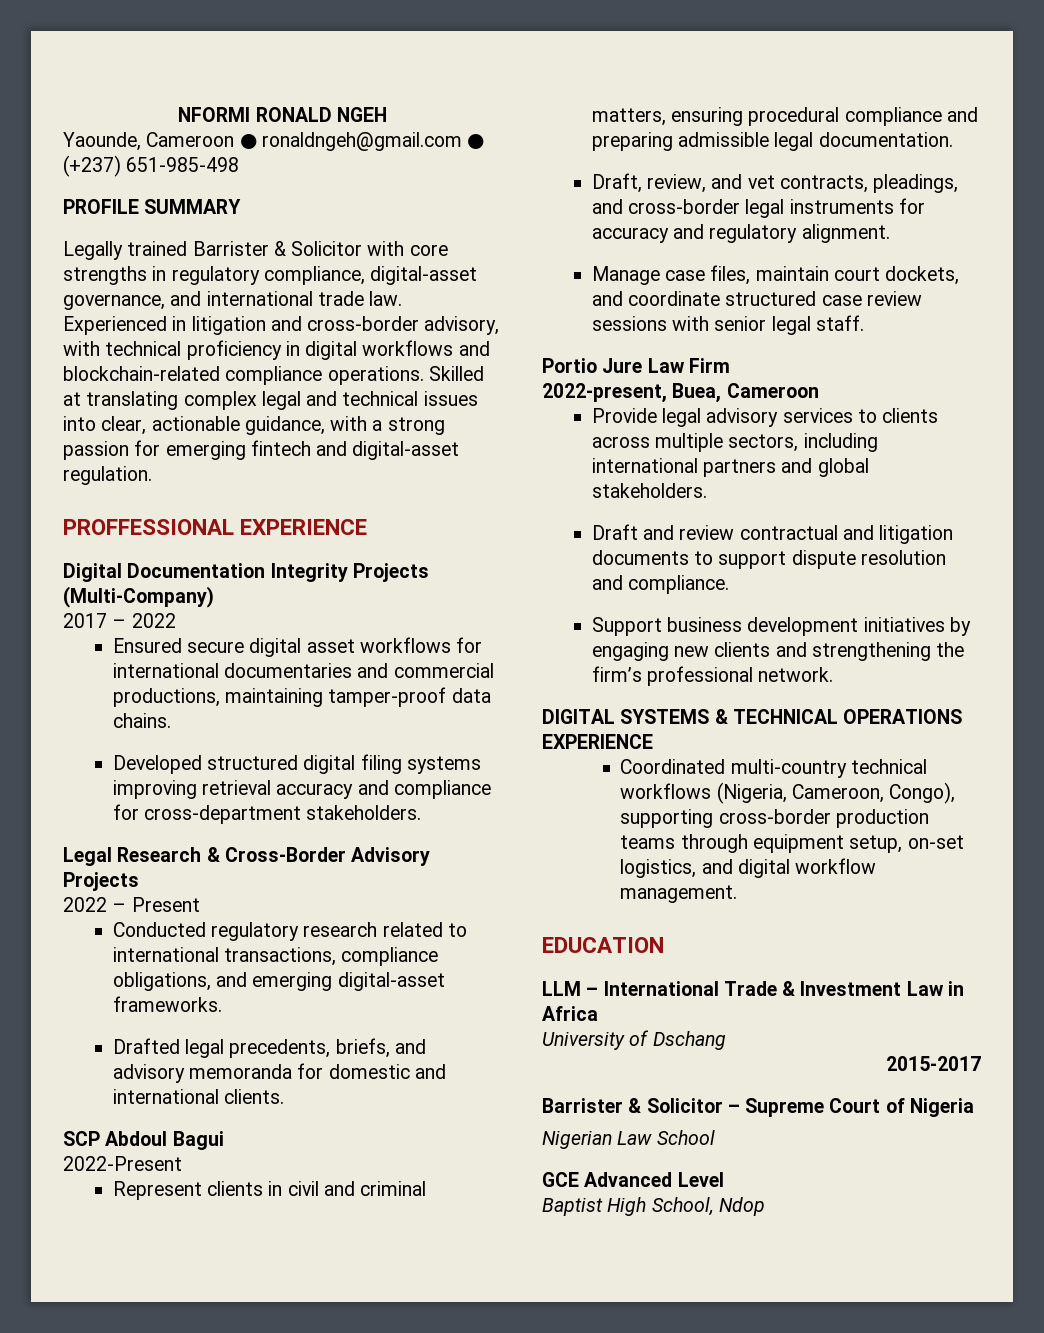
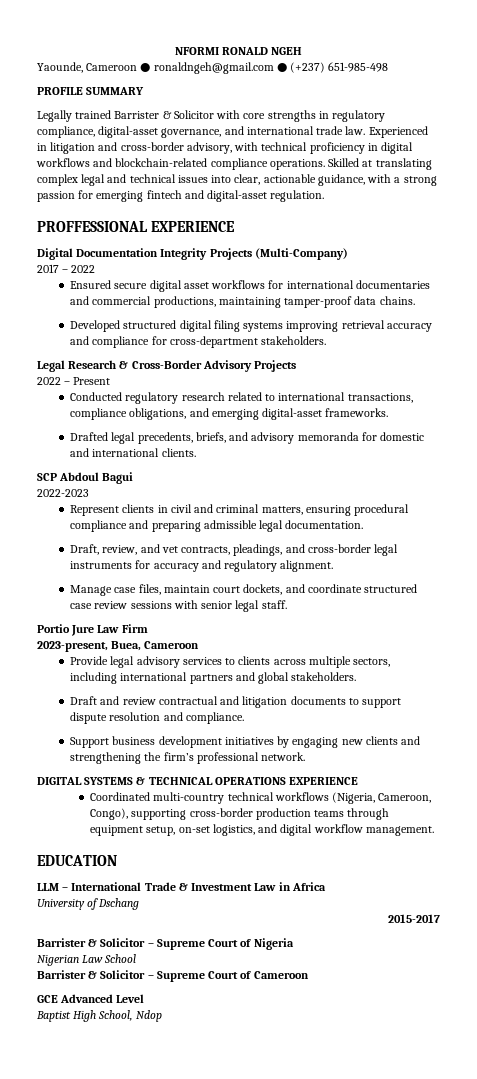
[63,1156,182,1171] 2022-Present -> [37,489,89,497] 2022-2023
[542,383,667,403] 2022-present, -> [37,641,108,652] 2023-present,
(715, 1137) none -> [37,970,309,982] // Barrister & Solicitor – Supreme Court of Cameroon

